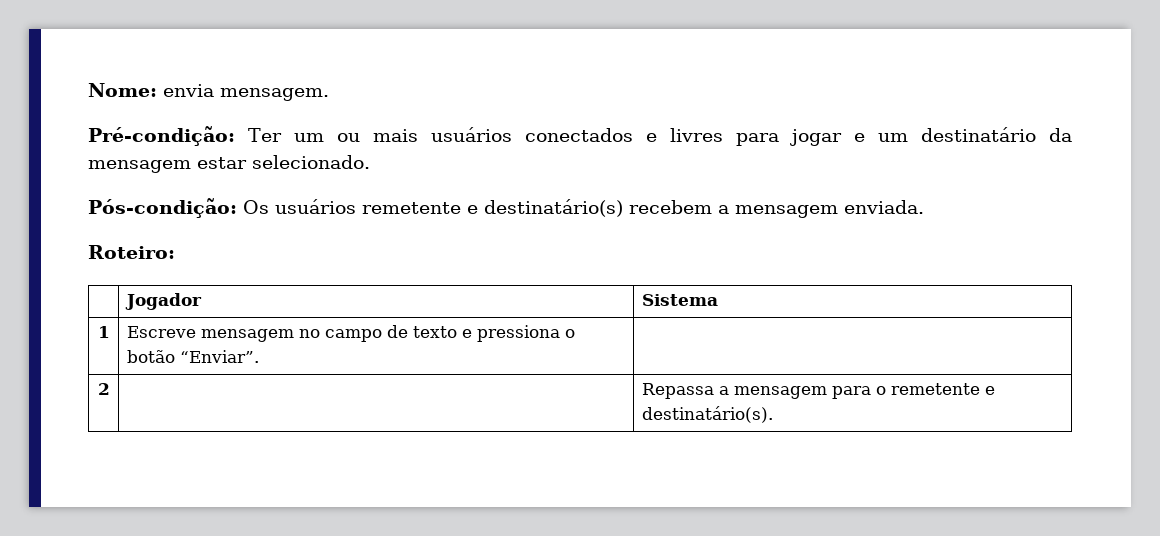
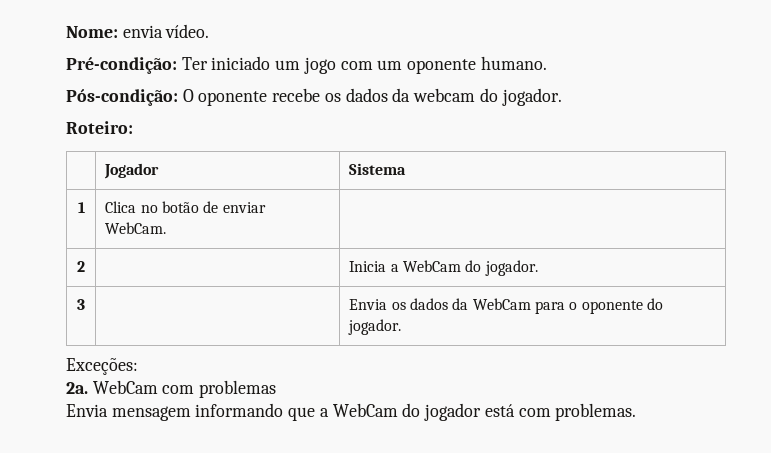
[220,88,329,101] mensagem. -> [165,24,210,38] vídeo.
[293,127,1072,146] [88,155,370,173] [88,198,924,218] [88,245,175,259] [124,293,202,310] [641,294,718,306] [97,326,110,338] [126,325,575,342] [126,350,259,363] [97,383,110,395] [641,383,995,399] [641,406,773,423] um ou mais usuários conectados e livres para jogar e um destinatário da mensagem estar selecionado. // Pós-condição: Os usuários remetente e destinatário(s) recebem a mensagem enviada. // Roteiro: // | Jogador | Sistema // 1 | Escreve mensagem no campo de texto e pressiona o botão “Enviar”. | // 2 | | Repassa a mensagem para o remetente e destinatário(s). -> [211,56,547,74] [66,88,562,106] [66,121,133,134] [104,163,160,179] [349,163,407,175] [77,202,85,213] [105,201,266,213] [105,222,167,234] [77,261,85,272] [349,260,538,276] [77,299,85,310] [349,298,663,314] [348,319,402,335] [66,358,138,375] [66,380,277,398] [66,403,637,421] iniciado um jogo com um oponente humano. // Pós-condição: O oponente recebe os dados da webcam do jogador. // Roteiro: // | Jogador | Sistema // 1 | Clica no botão de enviar WebCam. | // 2 | | Inicia a WebCam do jogador. // 3 | | Envia os dados da WebCam para o oponente do jogador. // Exceções: // 2a. WebCam com problemas // Envia mensagem informando que a WebCam do jogador está com problemas.

